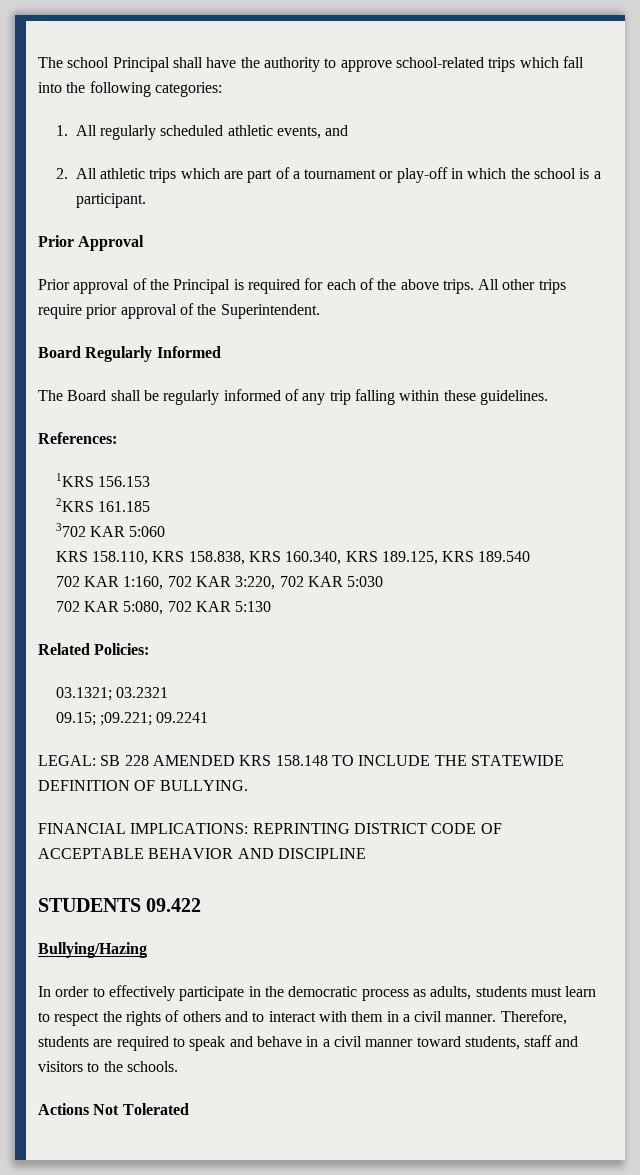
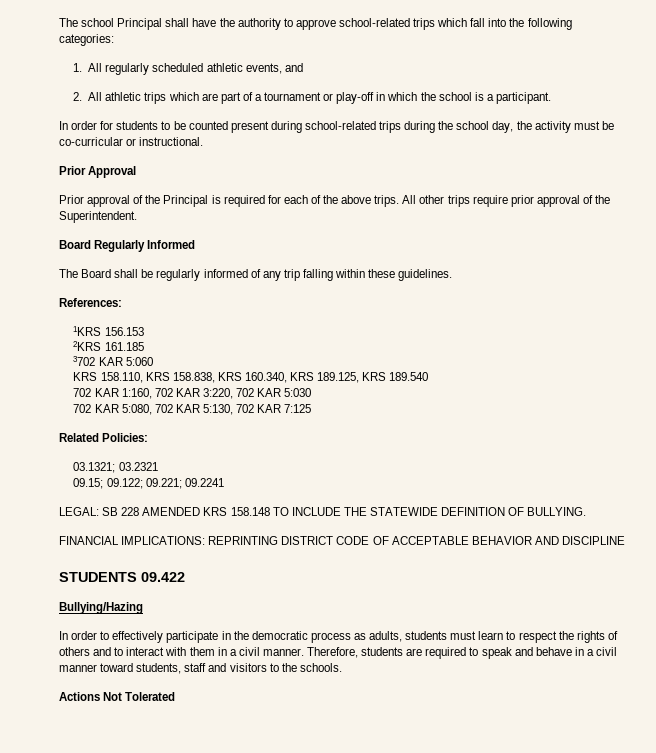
(146, 200) none -> [59,121,614,133] [59,137,204,146] // In order for students to be counted present during school-related trips during the school day, the activity must be co-curricular or instructional.
[235,601,272,612] 5:130 -> [203,404,312,415] 5:130, 702 KAR 7:125
[99,712,152,726] ;09.221; -> [106,478,182,489] 09.122; 09.221;

